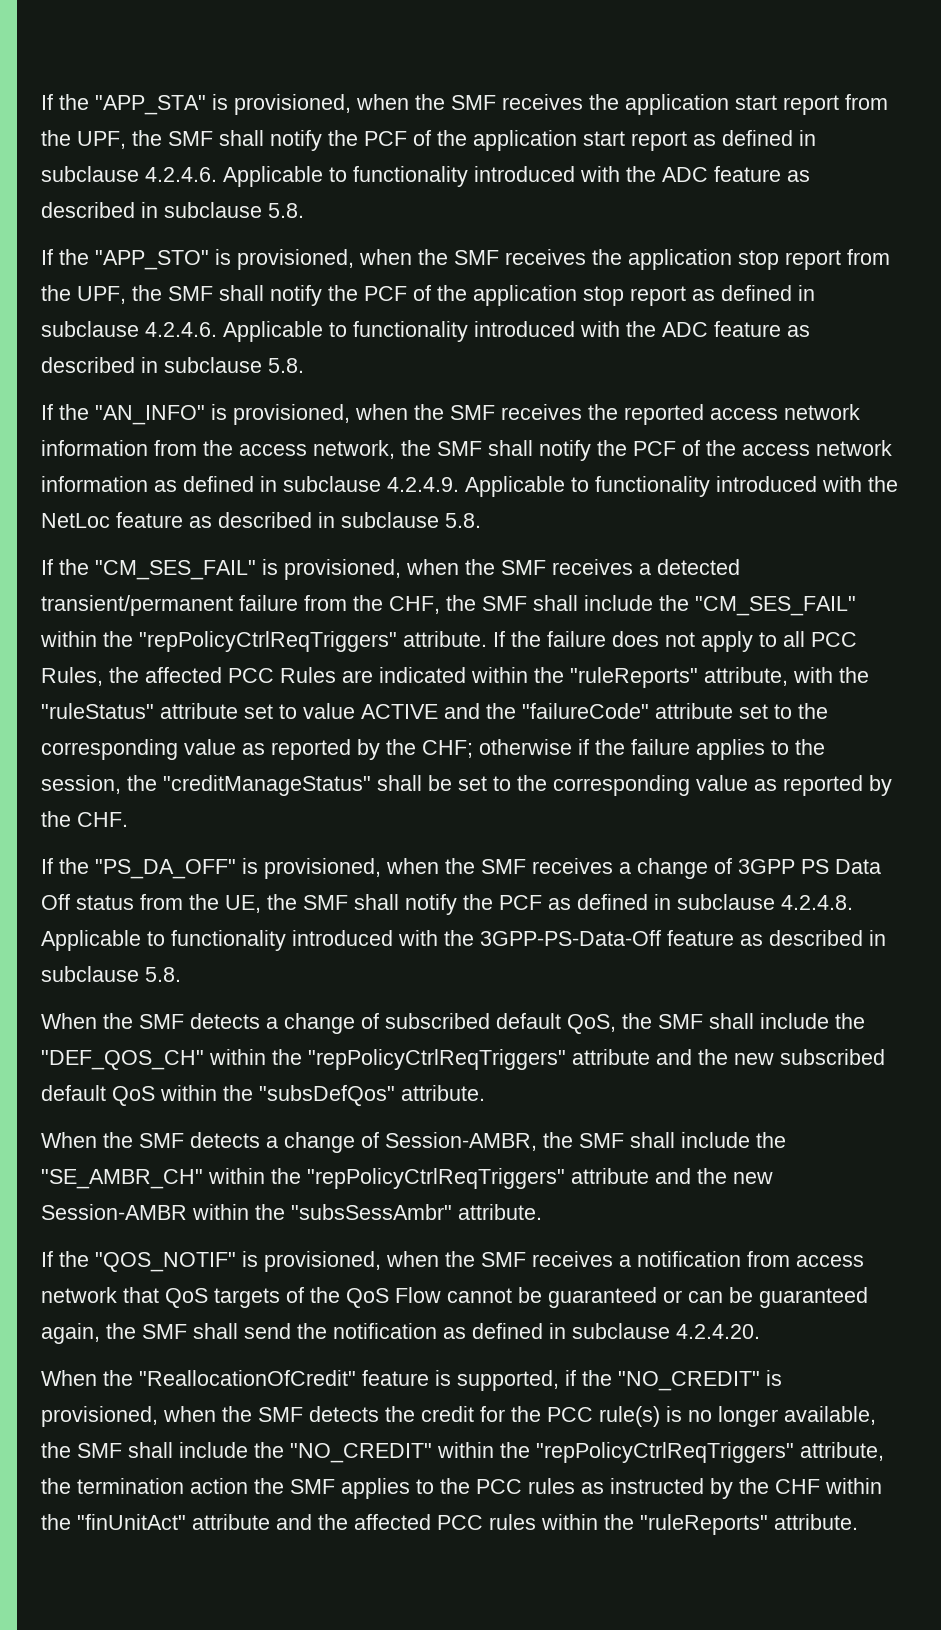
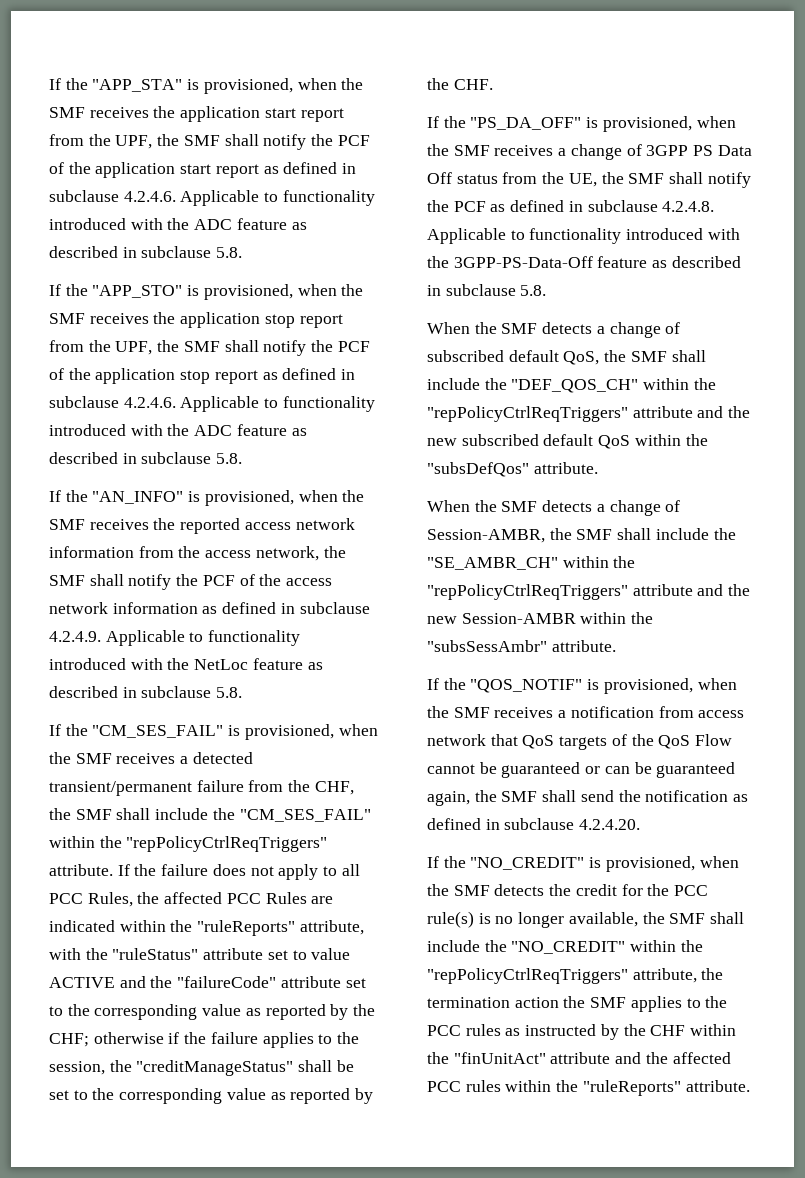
[41,1370,576,1391] When the "ReallocationOfCredit" feature is supported, if -> [427,856,439,868] If

